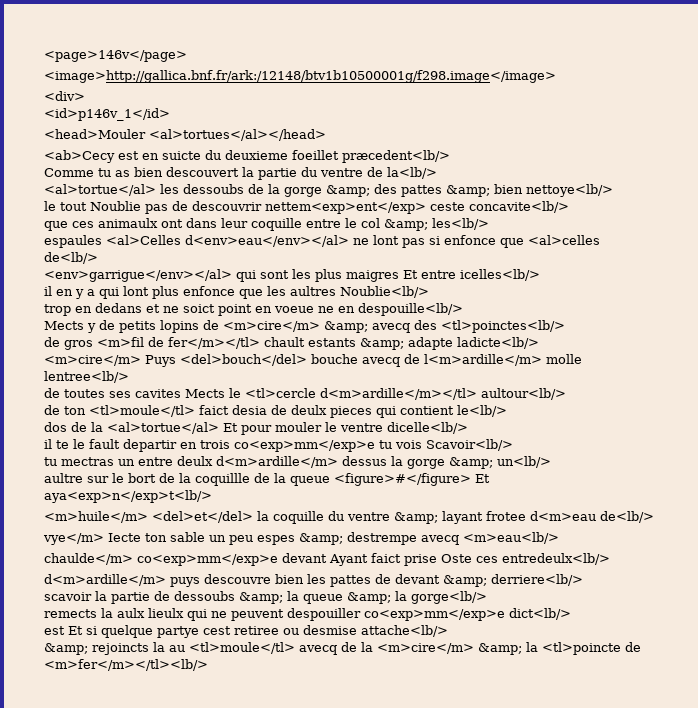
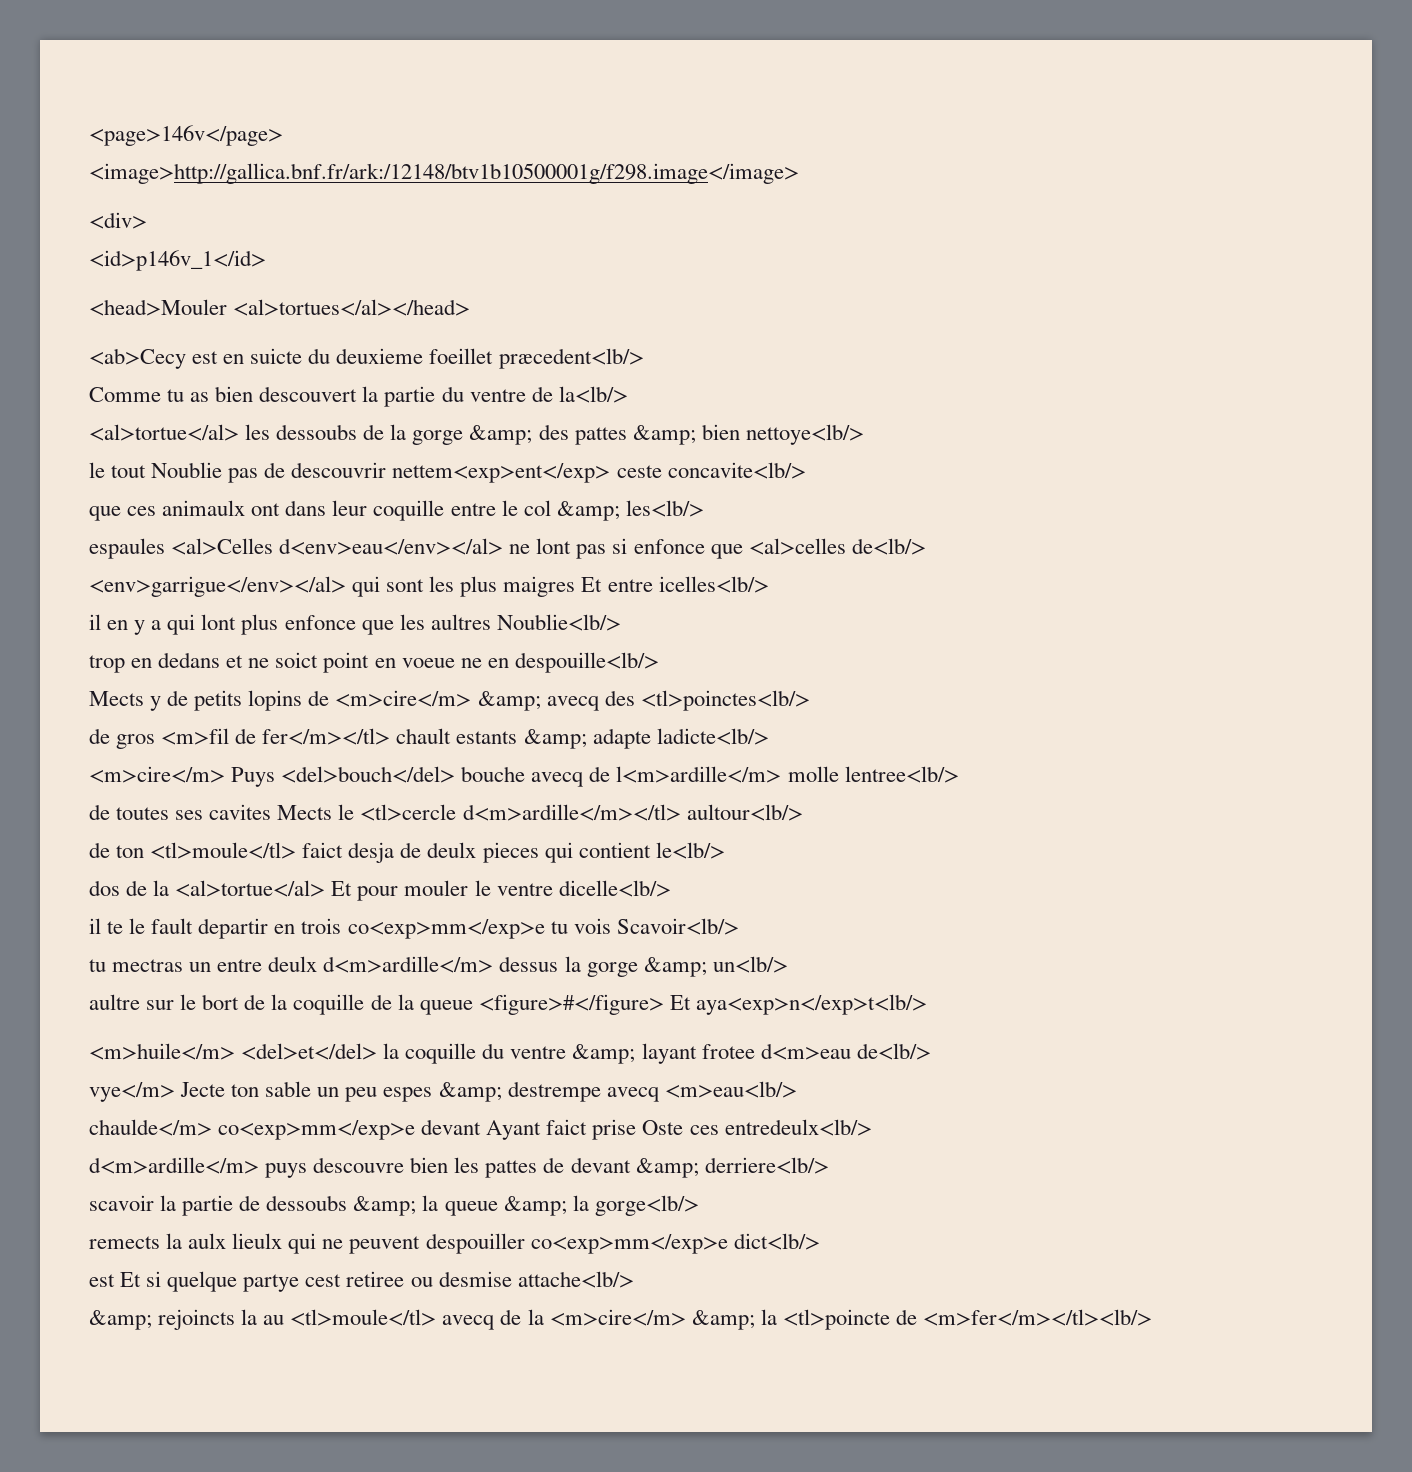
[232,405,267,415] desia -> [348,842,395,863] desja
[195,473,250,486] coquillle -> [293,994,365,1015] coquille
[108,533,141,542] Iecte -> [180,1082,226,1097] Jecte

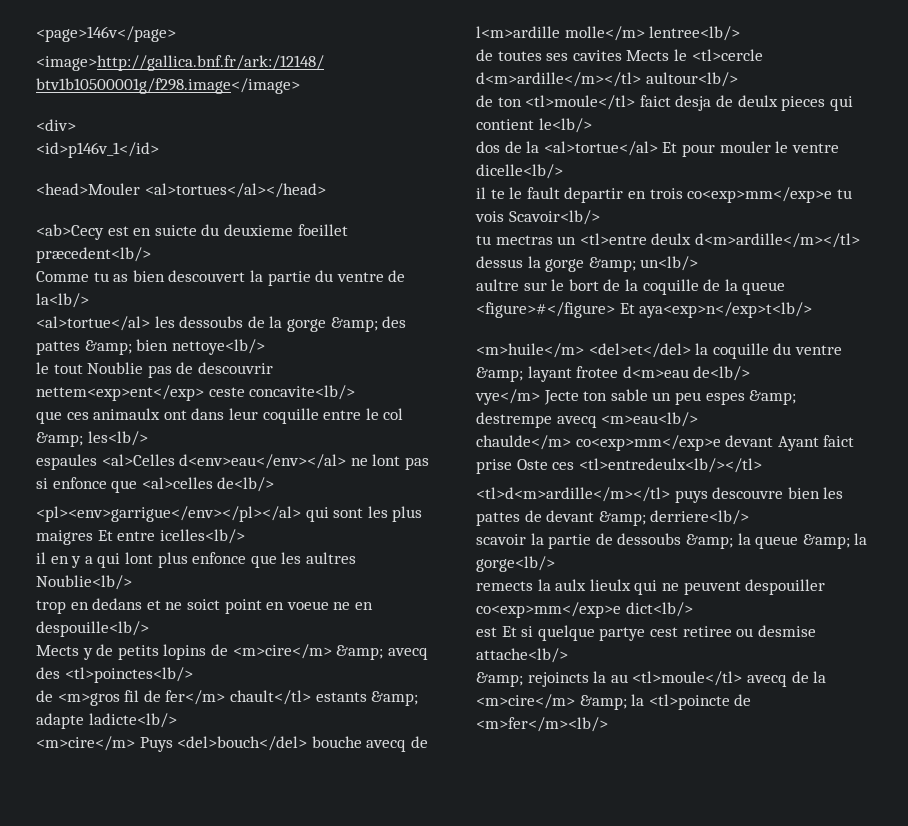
[89,576,346,597] <env>garrigue</env></al> -> [36,506,301,522] <pl><env>garrigue</env></pl></al>
[116,728,452,749] gros <m>fil de fer</m></tl> chault -> [57,690,311,706] <m>gros fil de fer</m> chault</tl>
[616,766,839,783] l<m>ardille</m> molle -> [476,26,645,41] l<m>ardille molle</m>
[217,956,494,973] entre deulx d<m>ardille</m> -> [579,233,860,248] <tl>entre deulx d<m>ardille</m></tl>
[724,1119,872,1136] [89,1157,259,1174] entredeulx<lb/> // d<m>ardille</m> -> [578,458,762,473] [476,487,670,502] <tl>entredeulx<lb/></tl> // <tl>d<m>ardille</m></tl>
[922,1309,1152,1326] <m>fer</m></tl><lb/> -> [476,717,608,732] <m>fer</m><lb/>

